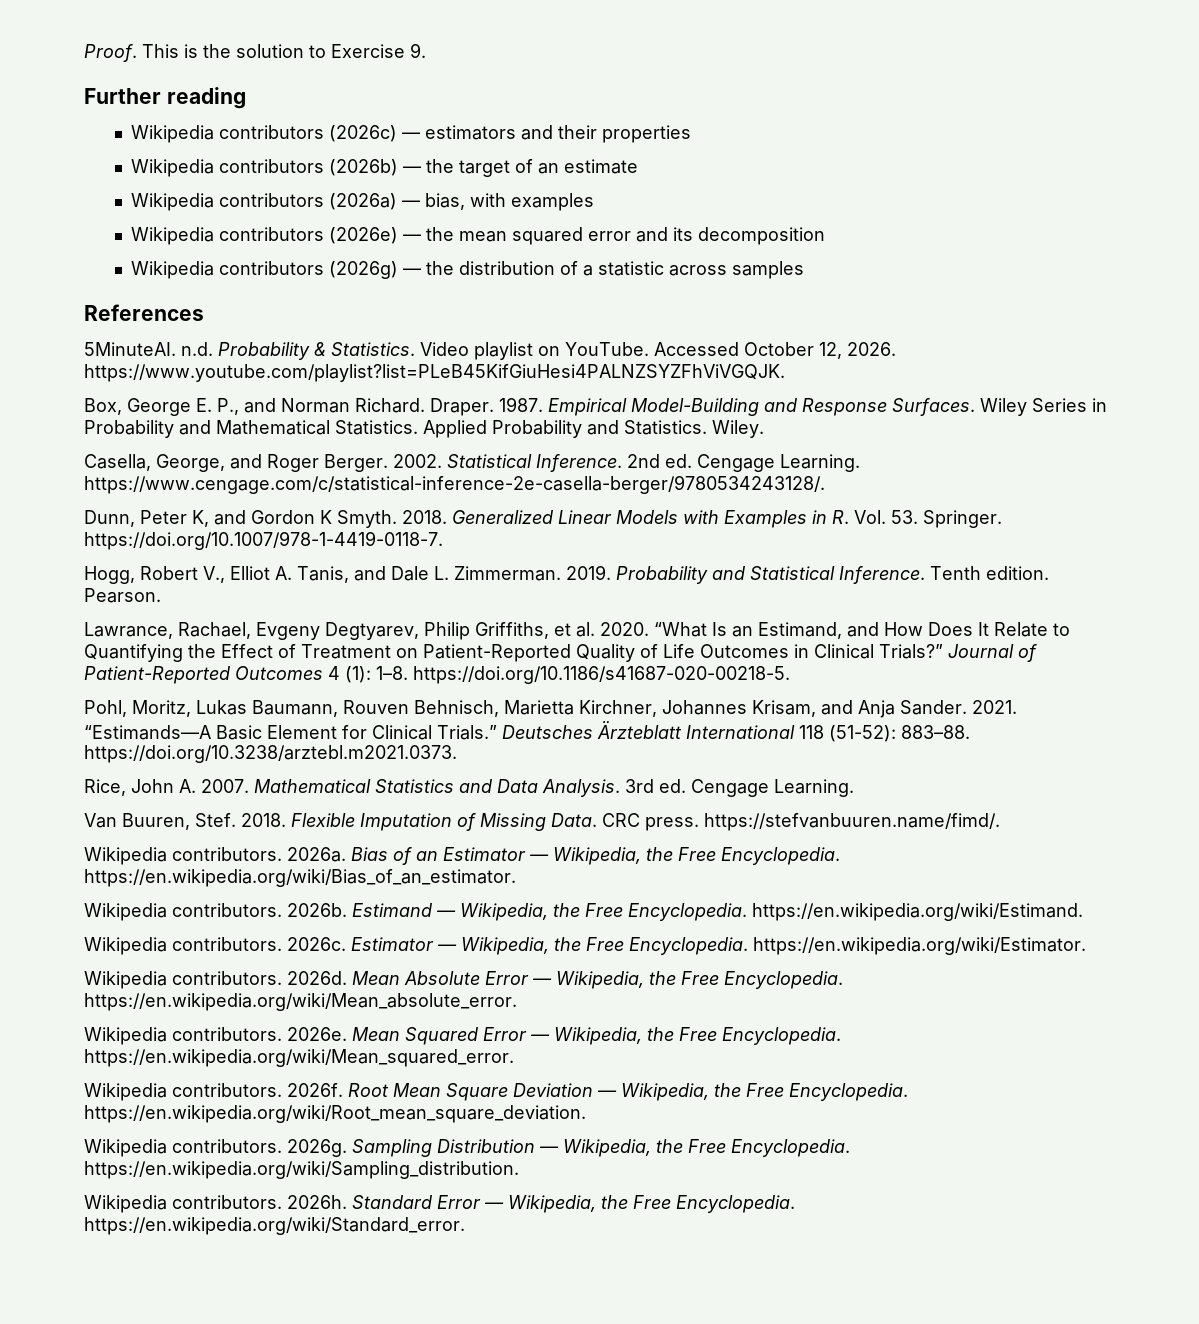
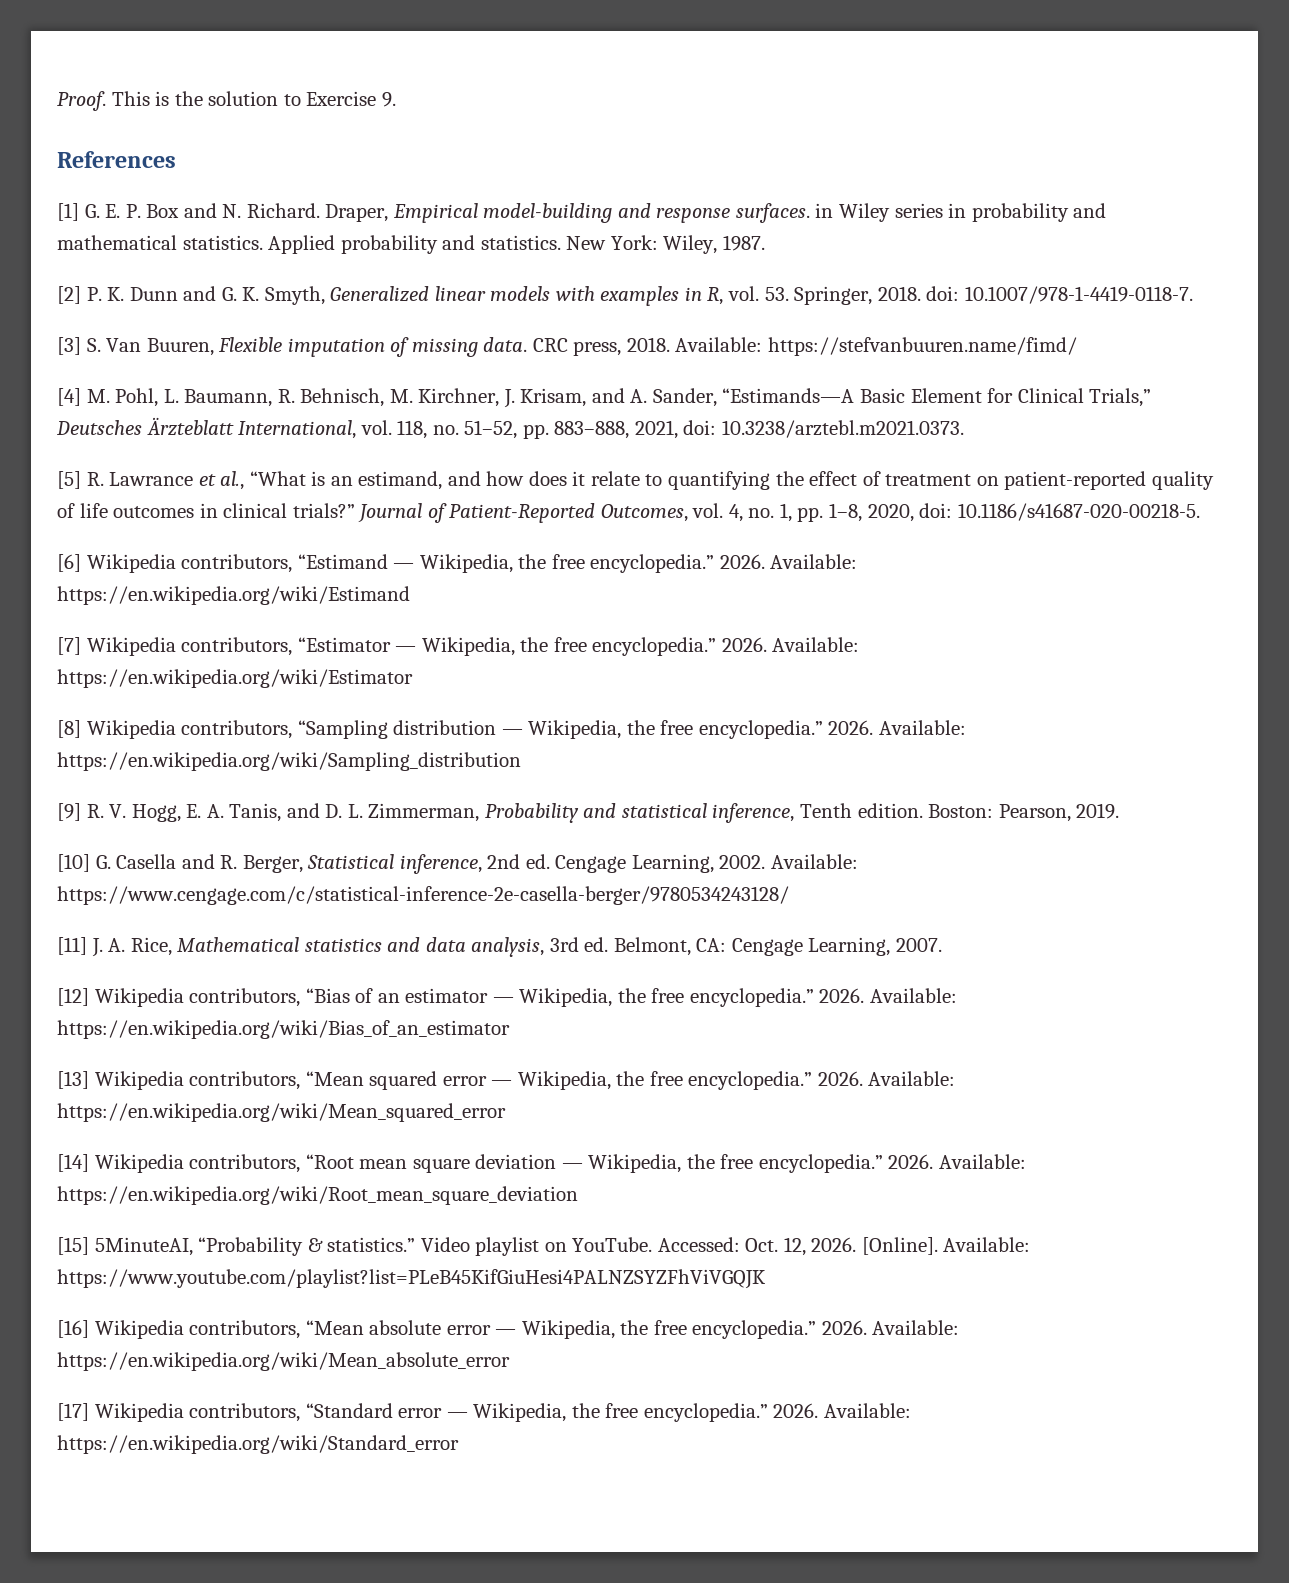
[84,87,246,109] [131,125,692,143] [131,159,639,177] [131,193,595,211] [131,227,826,245] [131,261,805,279] [84,304,204,321] [84,342,896,360] [84,364,785,382] [84,397,1107,416] [84,420,764,438] [84,454,860,472] [84,475,825,494] [84,510,1002,528] [84,531,443,550] [84,565,1049,584] [84,588,161,603] [84,622,1070,640] [84,644,1037,662] [84,666,790,684] [84,700,1017,718] Further reading // Wikipedia contributors (2026c) — estimators and their properties // Wikipedia contributors (2026b) — the target of an estimate // Wikipedia contributors (2026a) — bias, with examples // Wikipedia contributors (2026e) — the mean squared error and its decomposition // Wikipedia contributors (2026g) — the distribution of a statistic across samples // References // 5MinuteAI. n.d. Probability & Statistics. Video playlist on YouTube. Accessed October 12, 2026. https://www.youtube.com/playlist?list=PLeB45KifGiuHesi4PALNZSYZFhViVGQJK. // Box, George E. P., and Norman Richard. Draper. 1987. Empirical Model-Building and Response Surfaces. Wiley Series in Probability and Mathematical Statistics. Applied Probability and Statistics. Wiley. // Casella, George, and Roger Berger. 2002. Statistical Inference. 2nd ed. Cengage Learning. https://www.cengage.com/c/statistical-inference-2e-casella-berger/9780534243128/. // Dunn, Peter K, and Gordon K Smyth. 2018. Generalized Linear Models with Examples in R. Vol. 53. Springer. https://doi.org/10.1007/978-1-4419-0118-7. // Hogg, Robert V., Elliot A. Tanis, and Dale L. Zimmerman. 2019. Probability and Statistical Inference. Tenth edition. Pearson. // Lawrance, Rachael, Evgeny Degtyarev, Philip Griffiths, et al. 2020. “What Is an Estimand, and How Does It Relate to Quantifying the Effect of Treatment on Patient-Reported Quality of Life Outcomes in Clinical Trials?” Journal of Patient-Reported Outcomes 4 (1): 1–8. https://doi.org/10.1186/s41687-020-00218-5. // Pohl, Moritz, Lukas Baumann, Rouven Behnisch, Marietta Kirchner, Johannes Krisam, and Anja Sander. 2021. -> [57,151,176,168] [57,203,1107,223] [57,235,765,254] [57,286,1193,306] [57,337,1077,357] [57,388,717,408] References // [1] G. E. P. Box and N. Richard. Draper, Empirical model-building and response surfaces. in Wiley series in probability and mathematical statistics. Applied probability and statistics. New York: Wiley, 1987. // [2] P. K. Dunn and G. K. Smyth, Generalized linear models with examples in R, vol. 53. Springer, 2018. doi: 10.1007/978-1-4419-0118-7. // [3] S. Van Buuren, Flexible imputation of missing data. CRC press, 2018. Available: https://stefvanbuuren.name/fimd/ // [4] M. Pohl, L. Baumann, R. Behnisch, M. Kirchner, J. Krisam, and A. Sander,
[437,725,497,740] Trials.” -> [1089,388,1152,407] Trials,”
[686,725,970,742] [84,745,457,763] [84,779,854,797] [84,813,1000,831] [84,847,840,865] [84,869,516,887] [84,903,1083,921] [84,937,1086,955] [84,971,843,989] [84,993,517,1011] [84,1027,841,1045] [84,1049,514,1067] [84,1083,908,1101] [84,1105,586,1123] [84,1139,850,1157] [84,1161,519,1179] [84,1195,795,1213] [84,1217,465,1235] International 118 (51-52): 883–88. https://doi.org/10.3238/arztebl.m2021.0373. // Rice, John A. 2007. Mathematical Statistics and Data Analysis. 3rd ed. Cengage Learning. // Van Buuren, Stef. 2018. Flexible Imputation of Missing Data. CRC press. https://stefvanbuuren.name/fimd/. // Wikipedia contributors. 2026a. Bias of an Estimator — Wikipedia, the Free Encyclopedia. https://en.wikipedia.org/wiki/Bias_of_an_estimator. // Wikipedia contributors. 2026b. Estimand — Wikipedia, the Free Encyclopedia. https://en.wikipedia.org/wiki/Estimand. // Wikipedia contributors. 2026c. Estimator — Wikipedia, the Free Encyclopedia. https://en.wikipedia.org/wiki/Estimator. // Wikipedia contributors. 2026d. Mean Absolute Error — Wikipedia, the Free Encyclopedia. https://en.wikipedia.org/wiki/Mean_absolute_error. // Wikipedia contributors. 2026e. Mean Squared Error — Wikipedia, the Free Encyclopedia. https://en.wikipedia.org/wiki/Mean_squared_error. // Wikipedia contributors. 2026f. Root Mean Square Deviation — Wikipedia, the Free Encyclopedia. https://en.wikipedia.org/wiki/Root_mean_square_deviation. // Wikipedia contributors. 2026g. Sampling Distribution — Wikipedia, the Free Encyclopedia. https://en.wikipedia.org/wiki/Sampling_distribution. // Wikipedia contributors. 2026h. Standard Error — Wikipedia, the Free Encyclopedia. https://en.wikipedia.org/wiki/Standard_error. -> [238,420,964,439] [57,471,1214,490] [57,503,1200,523] [57,554,858,573] [57,586,410,605] [57,637,860,656] [57,669,413,688] [57,720,966,739] [57,752,521,771] [57,803,1120,823] [57,854,858,874] [57,886,789,905] [57,937,943,957] [57,988,957,1007] [57,1020,510,1039] [57,1071,956,1090] [57,1103,506,1122] [57,1154,1026,1173] [57,1186,578,1205] [57,1237,1031,1256] [57,1269,766,1289] [57,1320,960,1339] [57,1352,510,1371] [57,1403,911,1422] [57,1435,459,1454] International, vol. 118, no. 51–52, pp. 883–888, 2021, doi: 10.3238/arztebl.m2021.0373. // [5] R. Lawrance et al., “What is an estimand, and how does it relate to quantifying the effect of treatment on patient-reported quality of life outcomes in clinical trials?” Journal of Patient-Reported Outcomes, vol. 4, no. 1, pp. 1–8, 2020, doi: 10.1186/s41687-020-00218-5. // [6] Wikipedia contributors, “Estimand — Wikipedia, the free encyclopedia.” 2026. Available: https://en.wikipedia.org/wiki/Estimand // [7] Wikipedia contributors, “Estimator — Wikipedia, the free encyclopedia.” 2026. Available: https://en.wikipedia.org/wiki/Estimator // [8] Wikipedia contributors, “Sampling distribution — Wikipedia, the free encyclopedia.” 2026. Available: https://en.wikipedia.org/wiki/Sampling_distribution // [9] R. V. Hogg, E. A. Tanis, and D. L. Zimmerman, Probability and statistical inference, Tenth edition. Boston: Pearson, 2019. // [10] G. Casella and R. Berger, Statistical inference, 2nd ed. Cengage Learning, 2002. Available: https://www.cengage.com/c/statistical-inference-2e-casella-berger/9780534243128/ // [11] J. A. Rice, Mathematical statistics and data analysis, 3rd ed. Belmont, CA: Cengage Learning, 2007. // [12] Wikipedia contributors, “Bias of an estimator — Wikipedia, the free encyclopedia.” 2026. Available: https://en.wikipedia.org/wiki/Bias_of_an_estimator // [13] Wikipedia contributors, “Mean squared error — Wikipedia, the free encyclopedia.” 2026. Available: https://en.wikipedia.org/wiki/Mean_squared_error // [14] Wikipedia contributors, “Root mean square deviation — Wikipedia, the free encyclopedia.” 2026. Available: https://en.wikipedia.org/wiki/Root_mean_square_deviation // [15] 5MinuteAI, “Probability & statistics.” Video playlist on YouTube. Accessed: Oct. 12, 2026. [Online]. Available: https://www.youtube.com/playlist?list=PLeB45KifGiuHesi4PALNZSYZFhViVGQJK // [16] Wikipedia contributors, “Mean absolute error — Wikipedia, the free encyclopedia.” 2026. Available: https://en.wikipedia.org/wiki/Mean_absolute_error // [17] Wikipedia contributors, “Standard error — Wikipedia, the free encyclopedia.” 2026. Available: https://en.wikipedia.org/wiki/Standard_error

